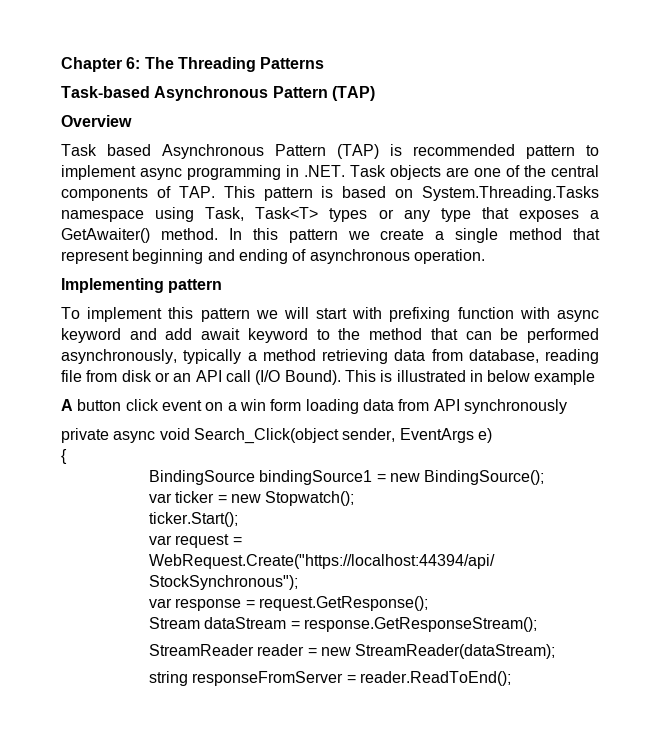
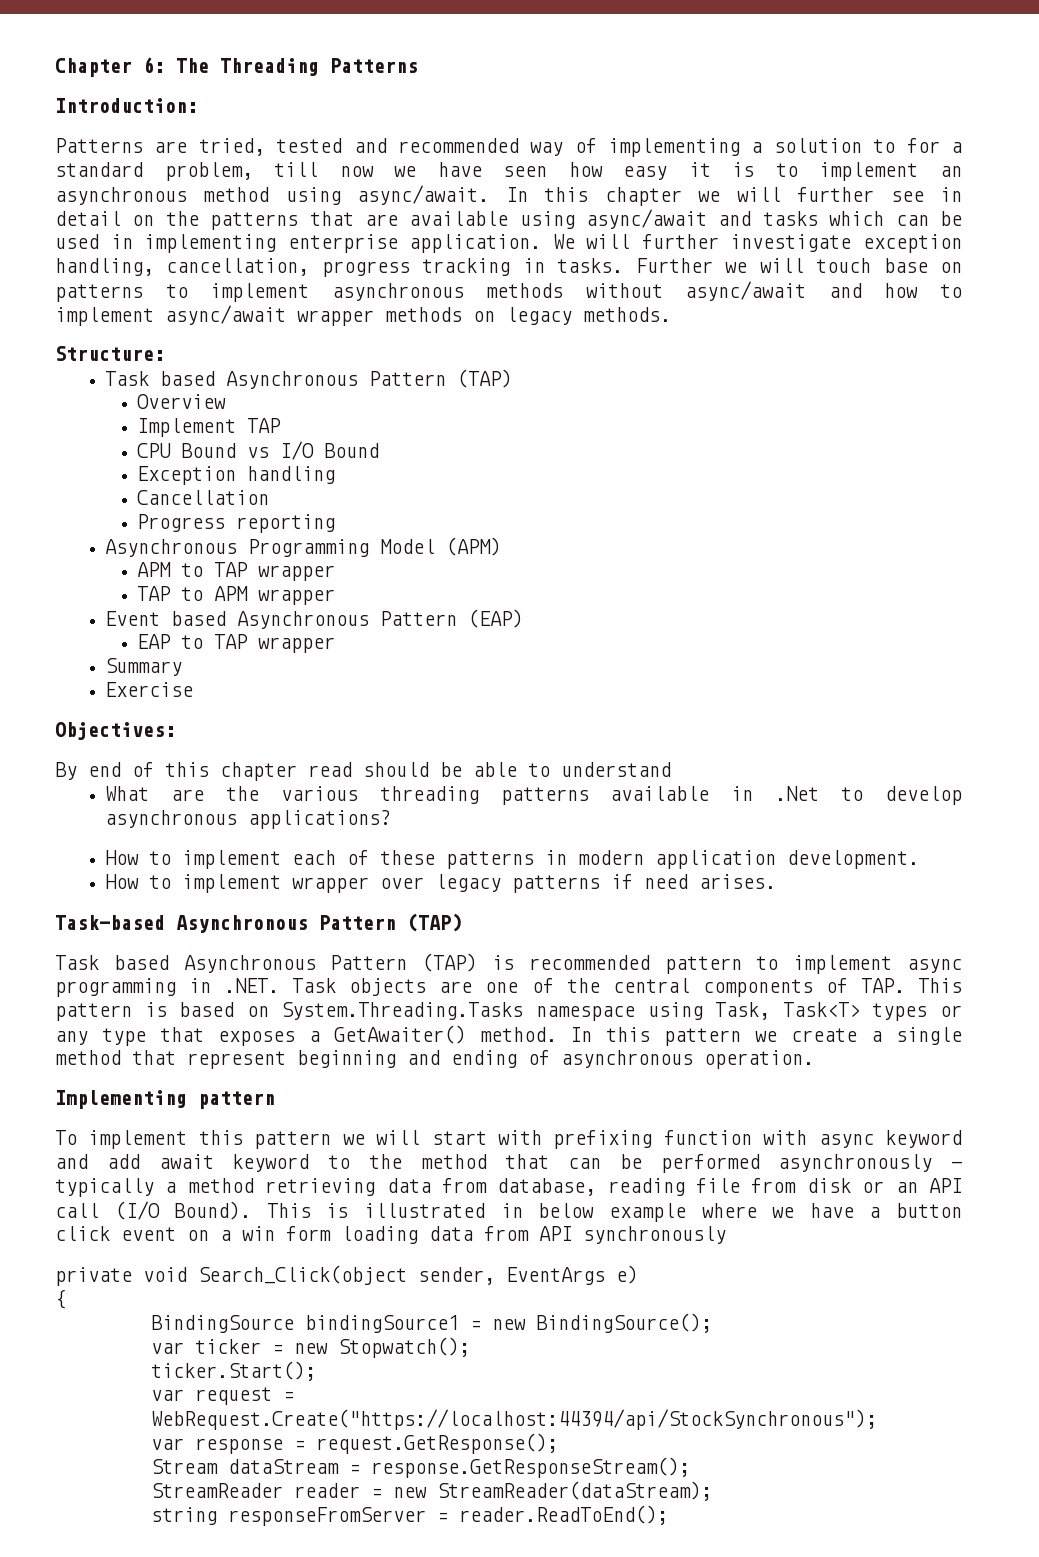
[61,86,375,101] [61,115,132,127] Task-based Asynchronous Pattern (TAP) // Overview -> [55,98,198,113] [55,138,962,157] [55,162,963,181] [55,185,963,206] [55,209,962,230] [55,234,962,253] [55,258,963,277] [55,281,962,302] [55,305,671,326] [55,346,165,361] [104,369,512,389] [136,394,226,409] [136,418,281,437] [136,441,379,460] [136,466,335,485] [136,490,269,505] [136,514,335,533] [104,537,501,557] [136,562,335,581] [136,586,335,605] [104,609,523,629] [136,634,335,653] [104,658,182,676] [104,682,193,697] [55,722,176,740] [55,762,671,781] [104,786,963,805] [104,810,391,829] [104,850,919,869] [104,874,776,893] [55,913,462,933] Introduction: // Patterns are tried, tested and recommended way of implementing a solution to for a standard problem, till now we have seen how easy it is to implement an asynchronous method using async/await. In this chapter we will further see in detail on the patterns that are available using async/await and tasks which can be used in implementing enterprise application. We will further investigate exception handling, cancellation, progress tracking in tasks. Further we will touch base on patterns to implement asynchronous methods without async/await and how to implement async/await wrapper methods on legacy methods. // Structure: // Task based Asynchronous Pattern (TAP) // Overview // Implement TAP // CPU Bound vs I/O Bound // Exception handling // Cancellation // Progress reporting // Asynchronous Programming Model (APM) // APM to TAP wrapper // TAP to APM wrapper // Event based Asynchronous Pattern (EAP) // EAP to TAP wrapper // Summary // Exercise // Objectives: // By end of this chapter read should be able to understand // What are the various threading patterns available in .Net to develop asynchronous applications? // How to implement each of these patterns in modern application development. // How to implement wrapper over legacy patterns if need arises. // Task-based Asynchronous Pattern (TAP)
[61,349,177,364] asynchronously, -> [778,1154,962,1172] asynchronously -
[61,399,73,411] // A -> [701,1203,881,1218] where we have a
[113,431,156,443] async -> (132, 1276) none

